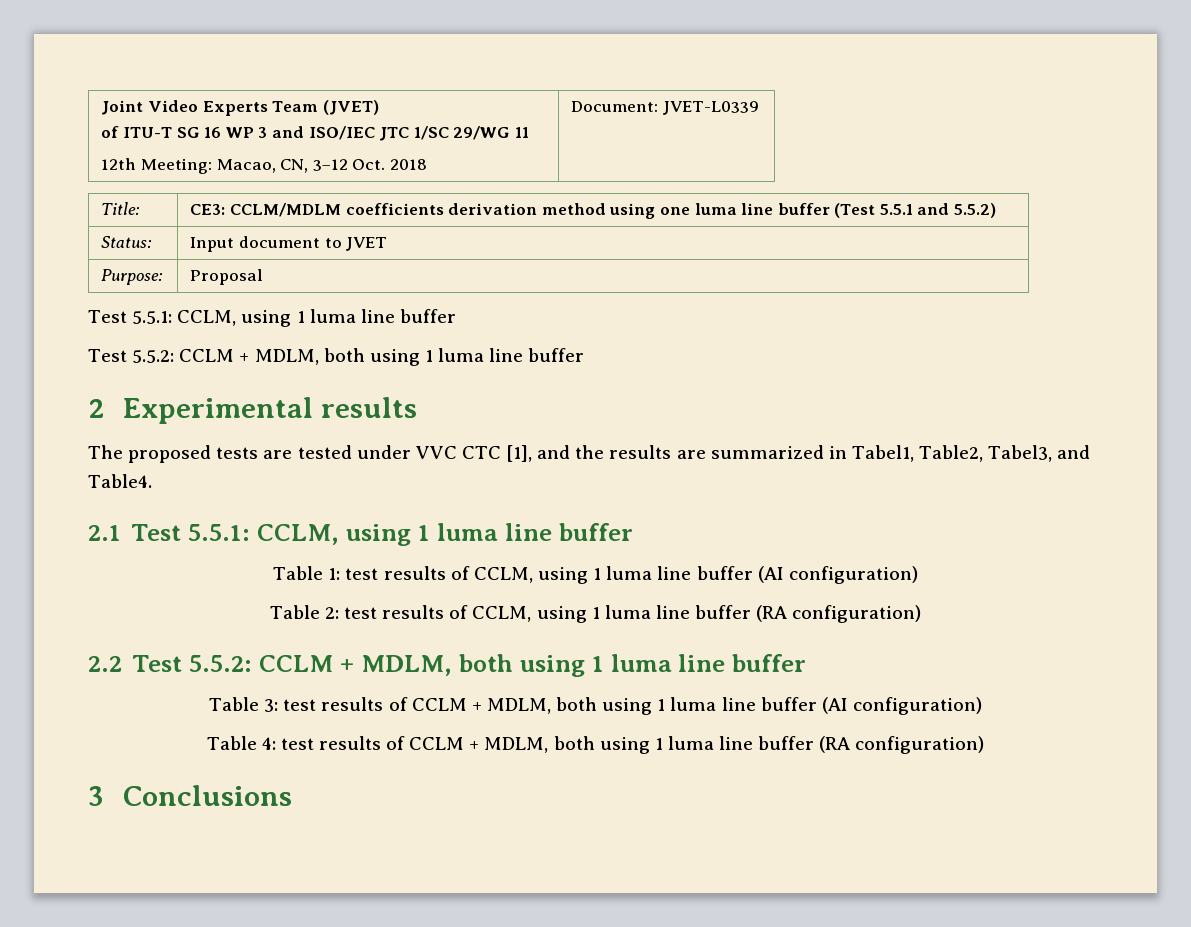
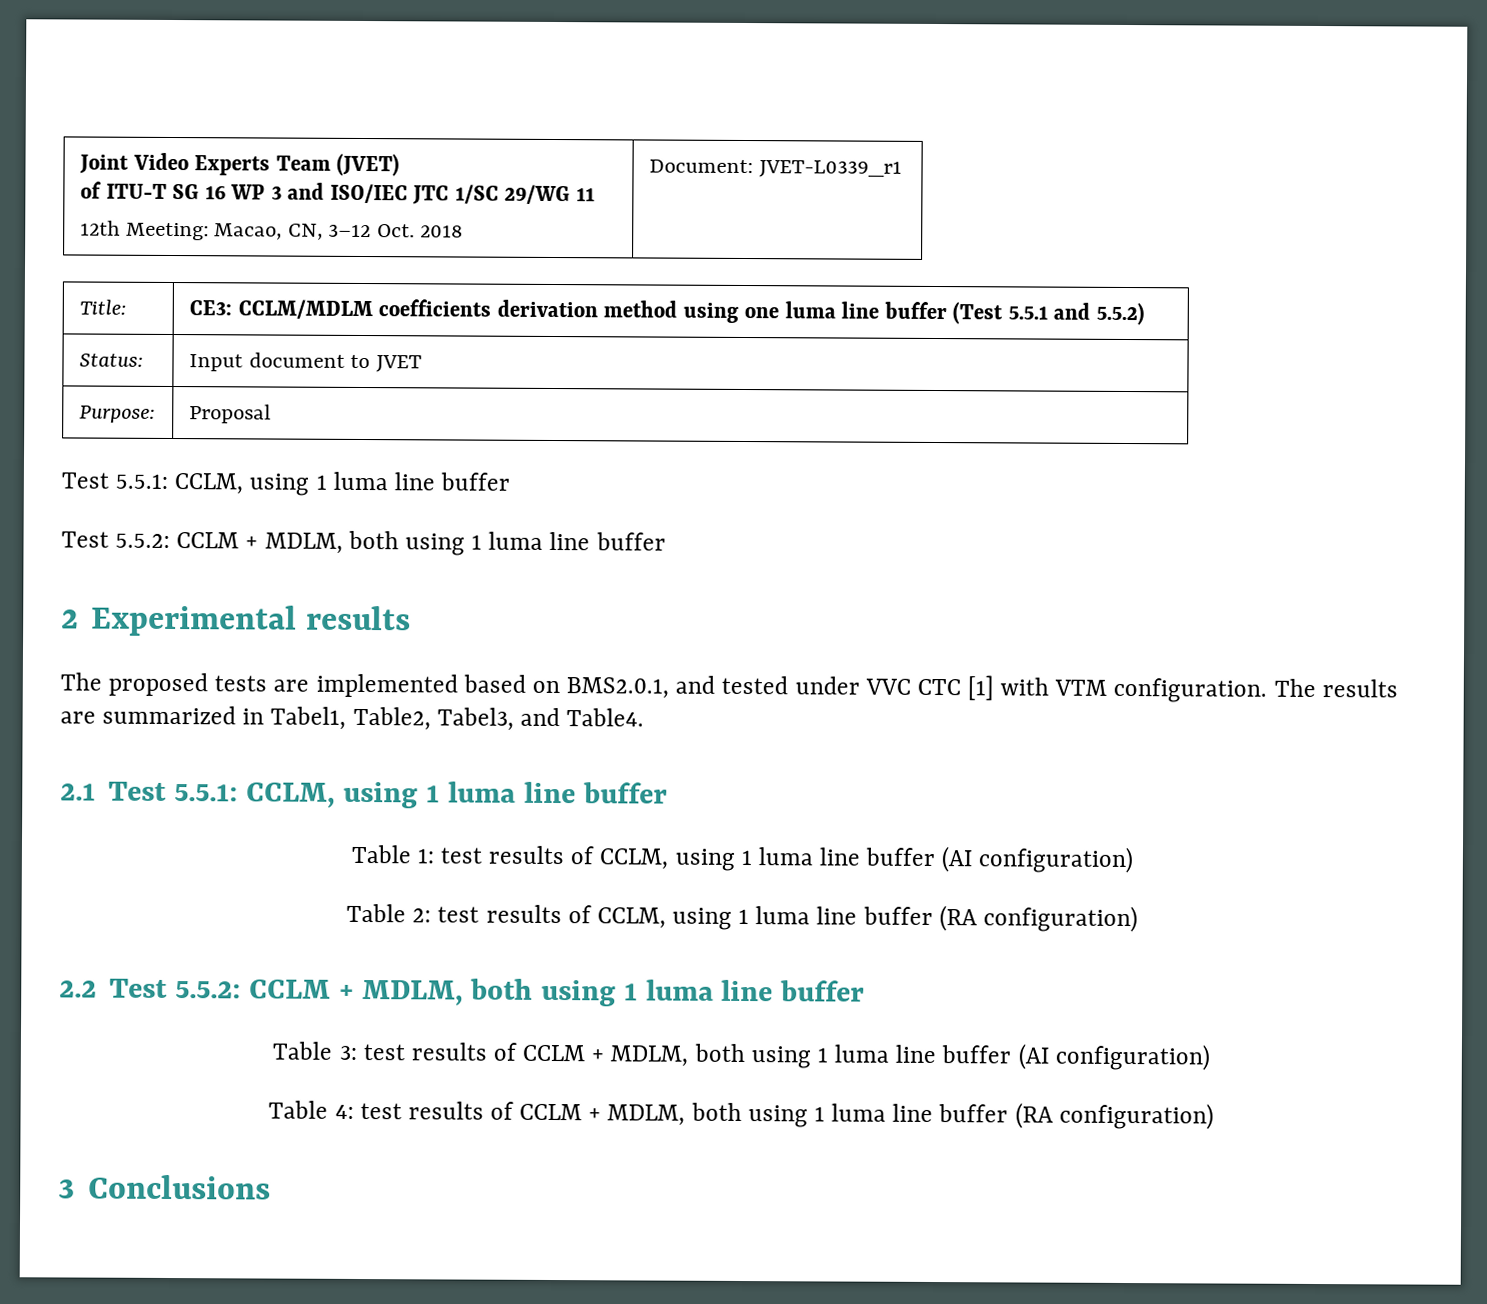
[662,101,759,115] JVET-L0339 -> [758,160,902,178] JVET-L0339_r1
[297,445,605,462] tested under VVC CTC [1], and the -> [315,673,1316,703] implemented based on BMS2.0.1, and tested under VVC CTC [1] with VTM configuration. The

